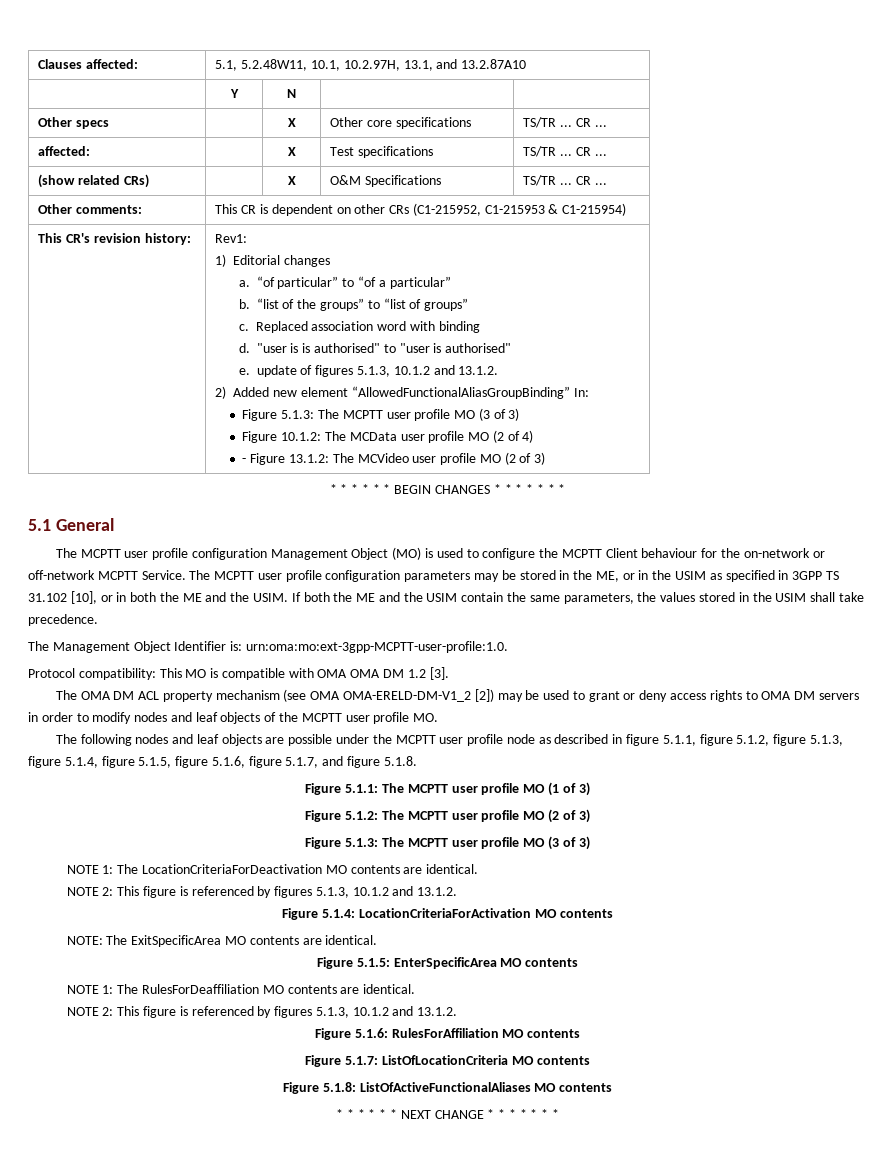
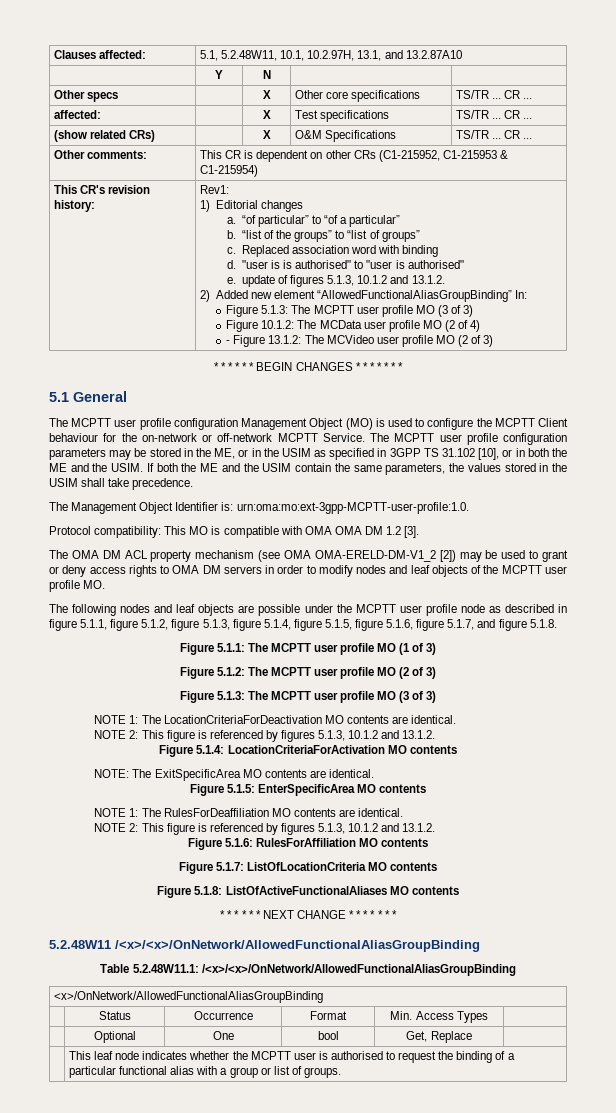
(559, 1114) none -> [49,940,480,952] [100,964,516,976] [53,991,323,1003] [98,1011,131,1020] [193,1011,253,1020] [310,1011,347,1020] [390,1011,488,1023] [93,1031,136,1043] [212,1031,234,1040] [317,1031,339,1040] [406,1031,472,1043] [68,1051,515,1063] [68,1066,341,1078] // 5.2.48W11 /<x>/<x>/OnNetwork/AllowedFunctionalAliasGroupBinding // Table 5.2.48W11.1: /<x>/<x>/OnNetwork/AllowedFunctionalAliasGroupBinding // <x>/OnNetwork/AllowedFunctionalAliasGroupBinding // | Status | Occurrence | Format | Min. Access Types | // | Optional | One | bool | Get, Replace | // | This leaf node indicates whether the MCPTT user is authorised to request the binding of a particular functional alias with a group or list of groups.

